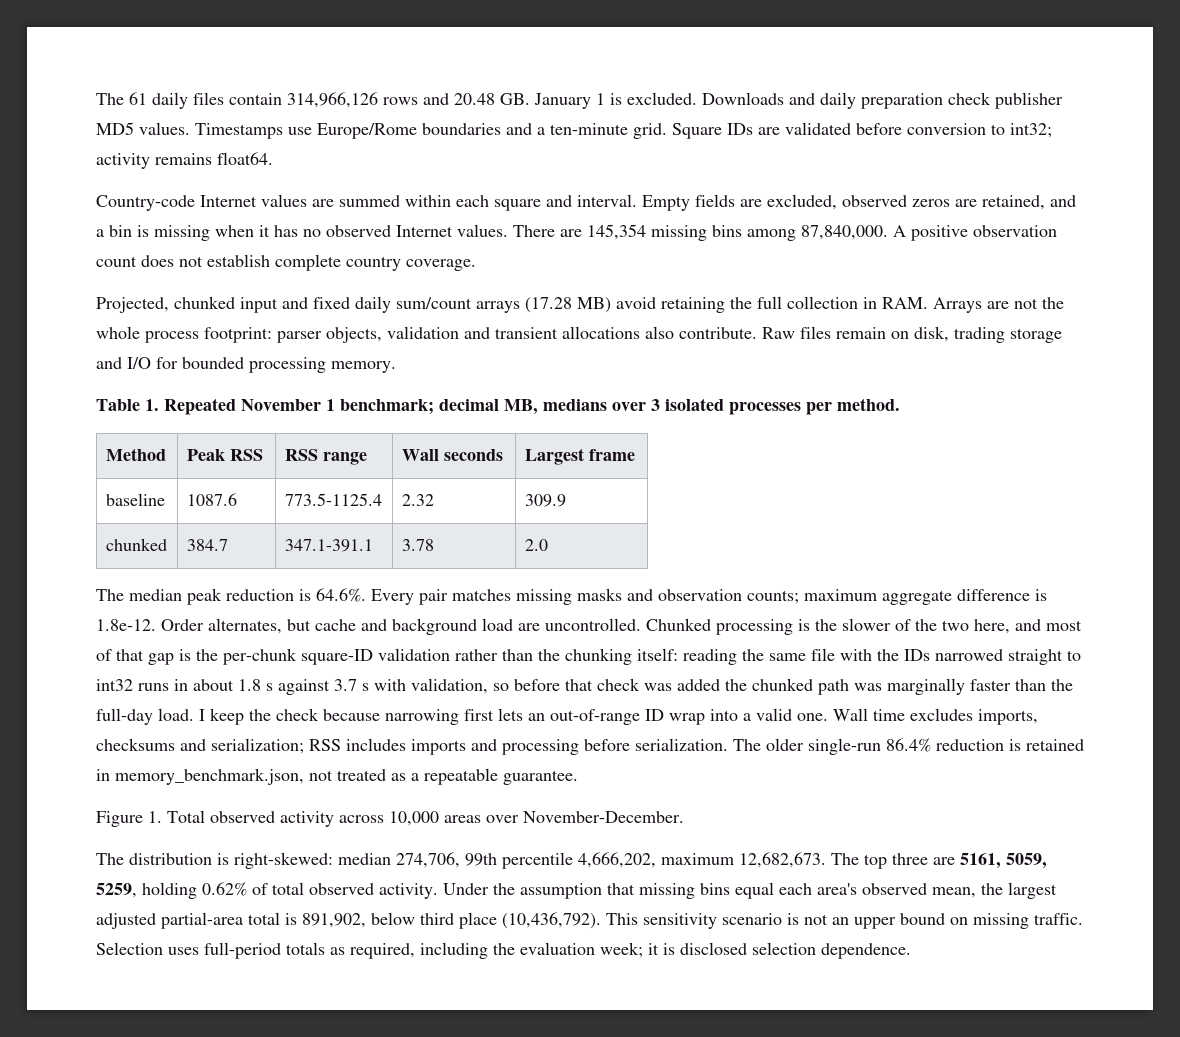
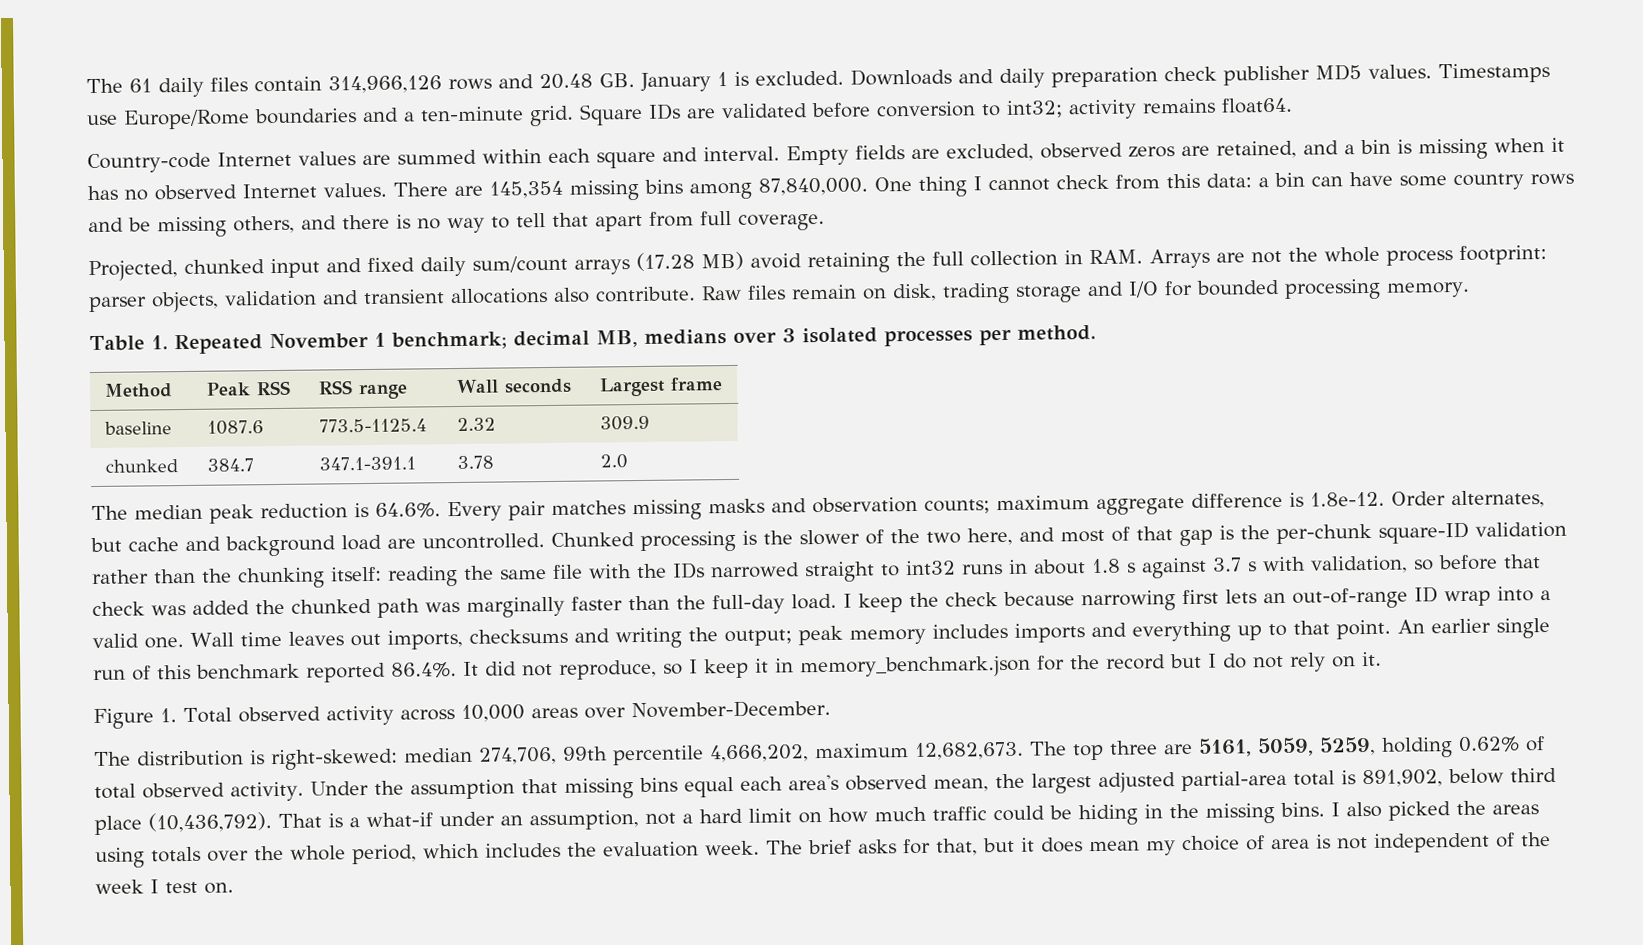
[893,225,1057,241] [96,254,401,271] A positive observation count does not establish complete country -> [874,171,1574,197] [88,210,732,238] One thing I cannot check from this data: a bin can have some country rows and be missing others, and there is no way to tell that apart from full
[910,708,973,721] excludes -> [287,631,381,647] leaves out
[211,738,1084,755] [96,768,578,785] serialization; RSS includes imports and processing before serialization. The older single-run 86.4% reduction is retained in memory_benchmark.json, not treated as a repeatable guarantee. -> [614,618,1550,649] [93,651,1382,683] writing the output; peak memory includes imports and everything up to that point. An earlier single run of this benchmark reported 86.4%. It did not reproduce, so I keep it in memory_benchmark.json for the record but I do not rely on it.
[606,913,1083,929] [96,942,911,959] This sensitivity scenario is not an upper bound on missing traffic. Selection uses full-period totals as required, including the evaluation week; it is disclosed selection dependence. -> [278,800,1539,831] [95,832,1551,869] [95,879,234,895] That is a what-if under an assumption, not a hard limit on how much traffic could be hiding in the missing bins. I also picked the areas using totals over the whole period, which includes the evaluation week. The brief asks for that, but it does mean my choice of area is not independent of the week I test on.

